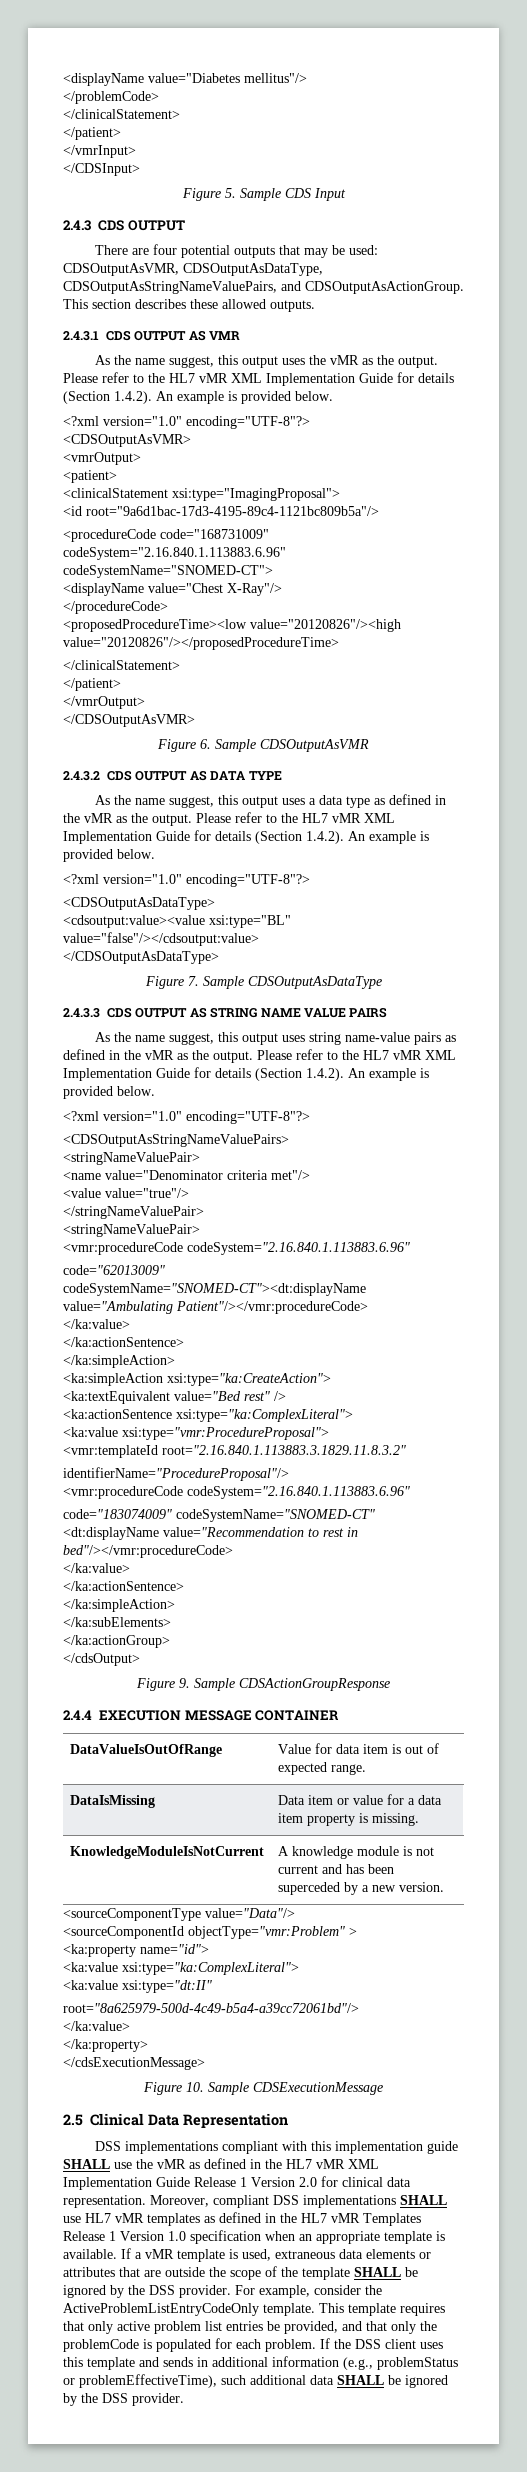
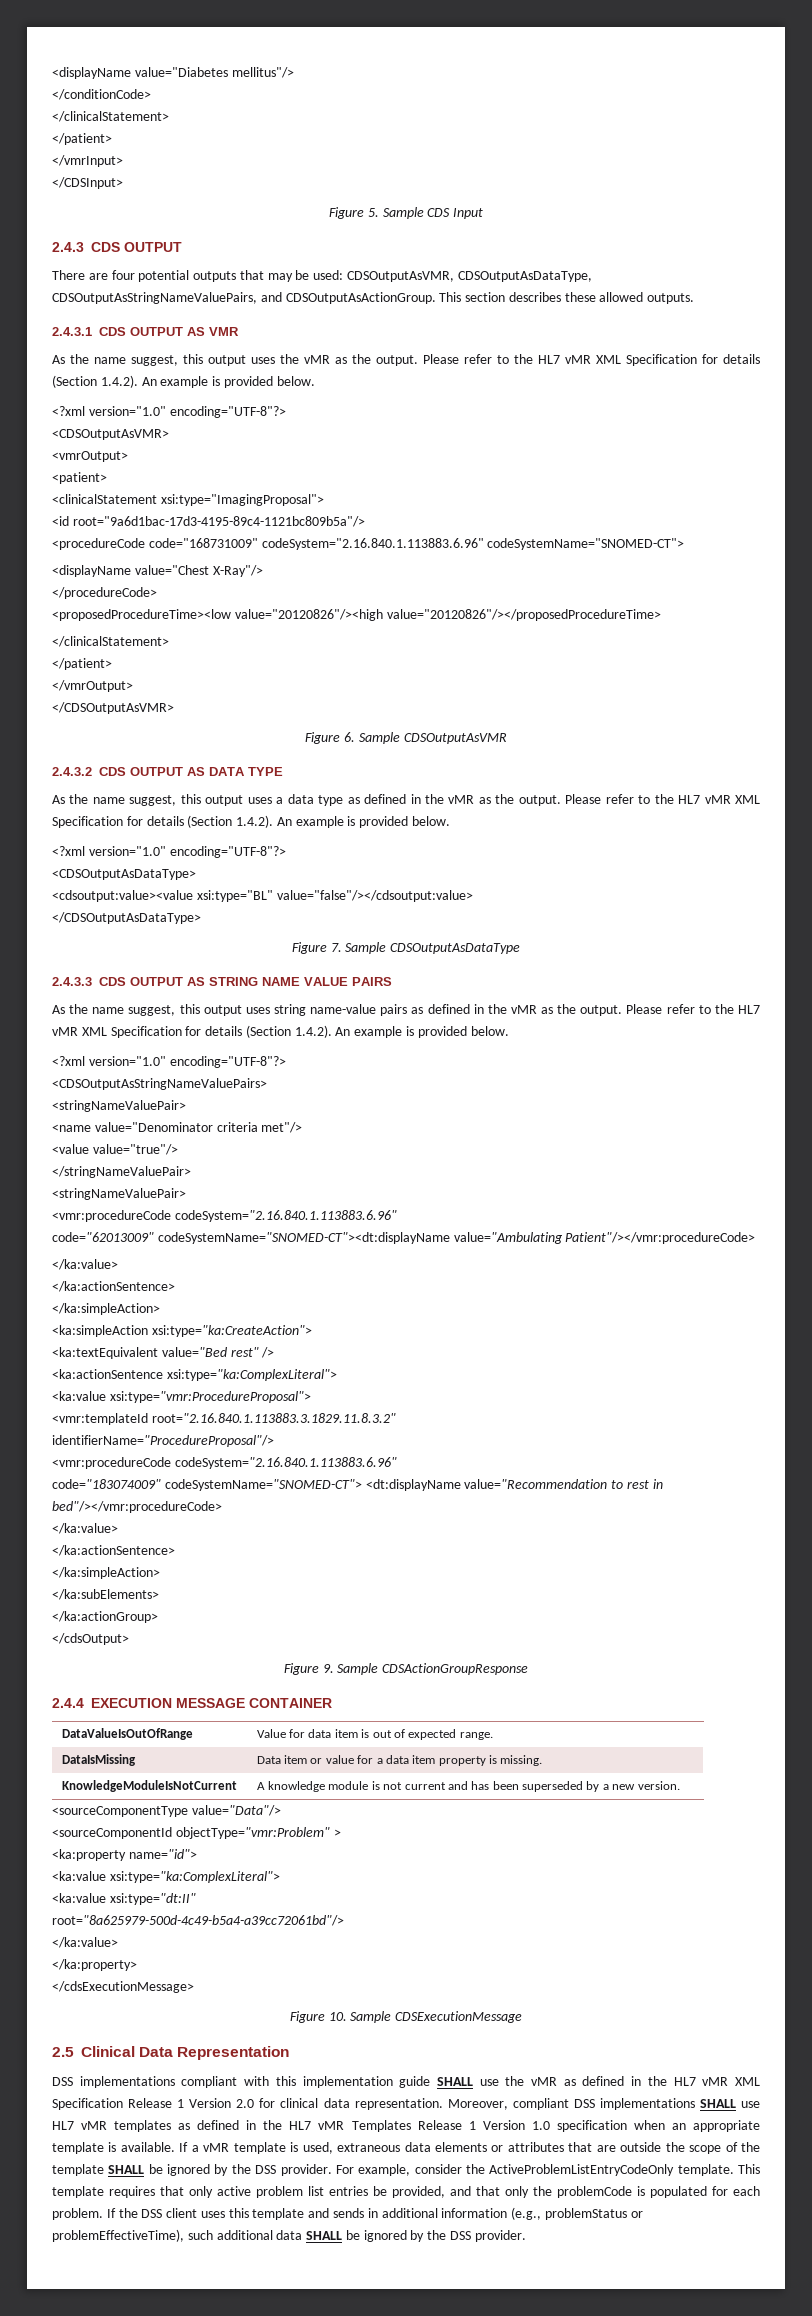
[63,91,159,104] </problemCode> -> [52,89,151,100] </conditionCode>
[266,373,393,386] Implementation Guide -> [626,354,697,366] Specification
[63,831,190,844] Implementation Guide -> [52,816,123,828] Specification
[63,1068,190,1081] Implementation Guide -> [110,1026,182,1038] Specification
[176,1509,375,1522] codeSystemName="SNOMED-CT" -> [164,1479,362,1491] codeSystemName="SNOMED-CT">
[277,1882,340,1895] superceded -> [522,1781,584,1792] superseded
[63,2177,190,2190] Implementation Guide -> [52,2098,123,2110] Specification

